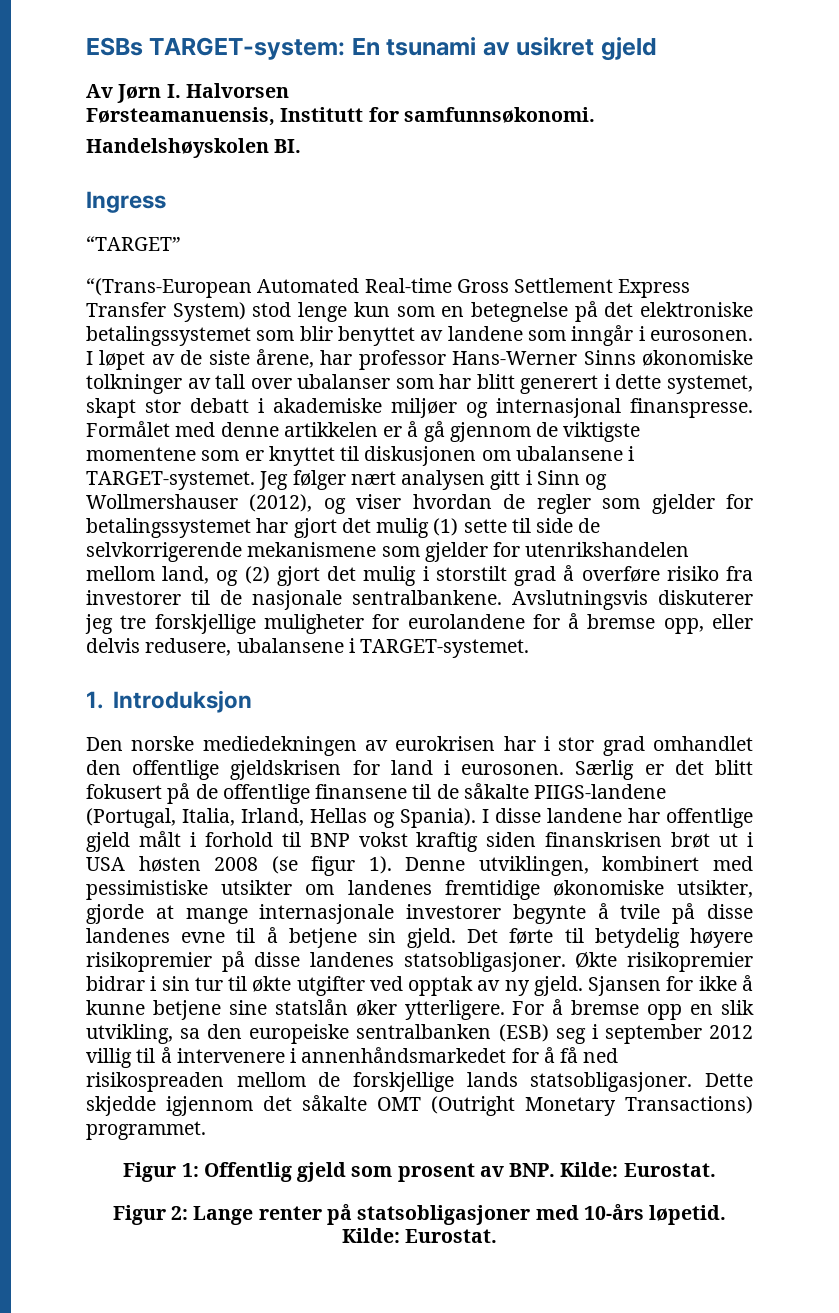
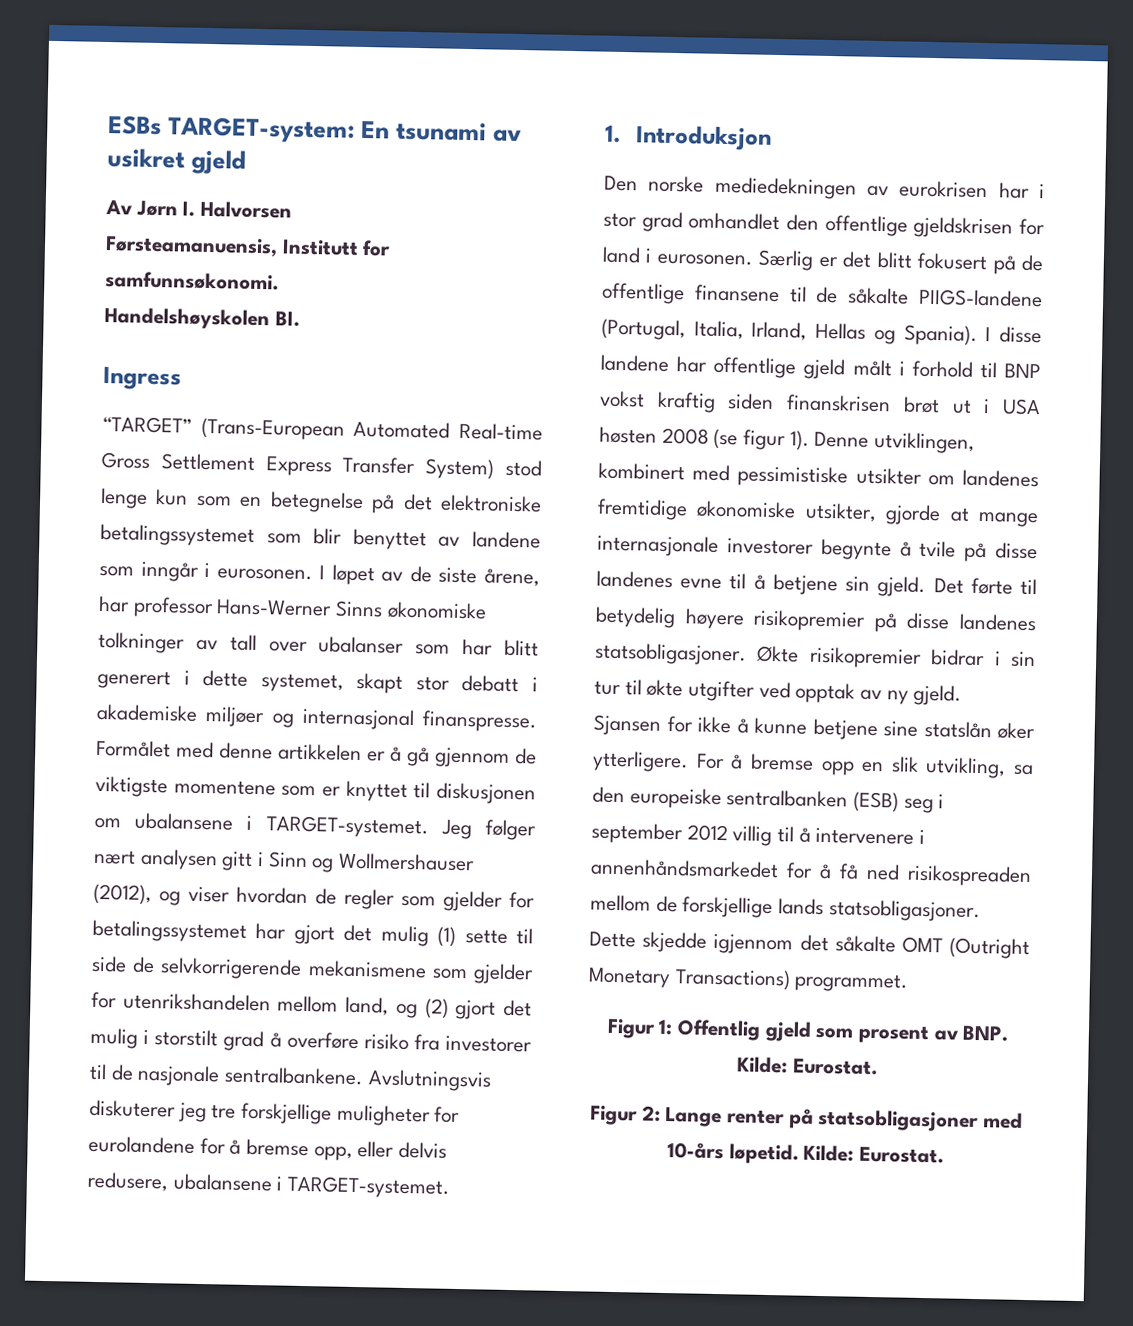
[86,278,252,298] // “(Trans-European -> [200,417,345,441] (Trans-European

